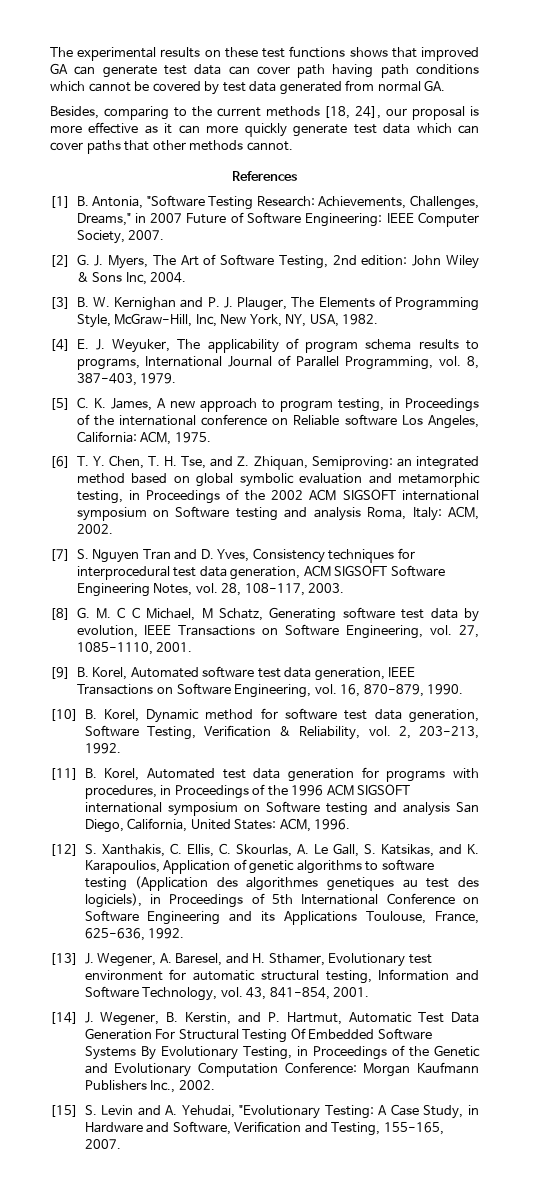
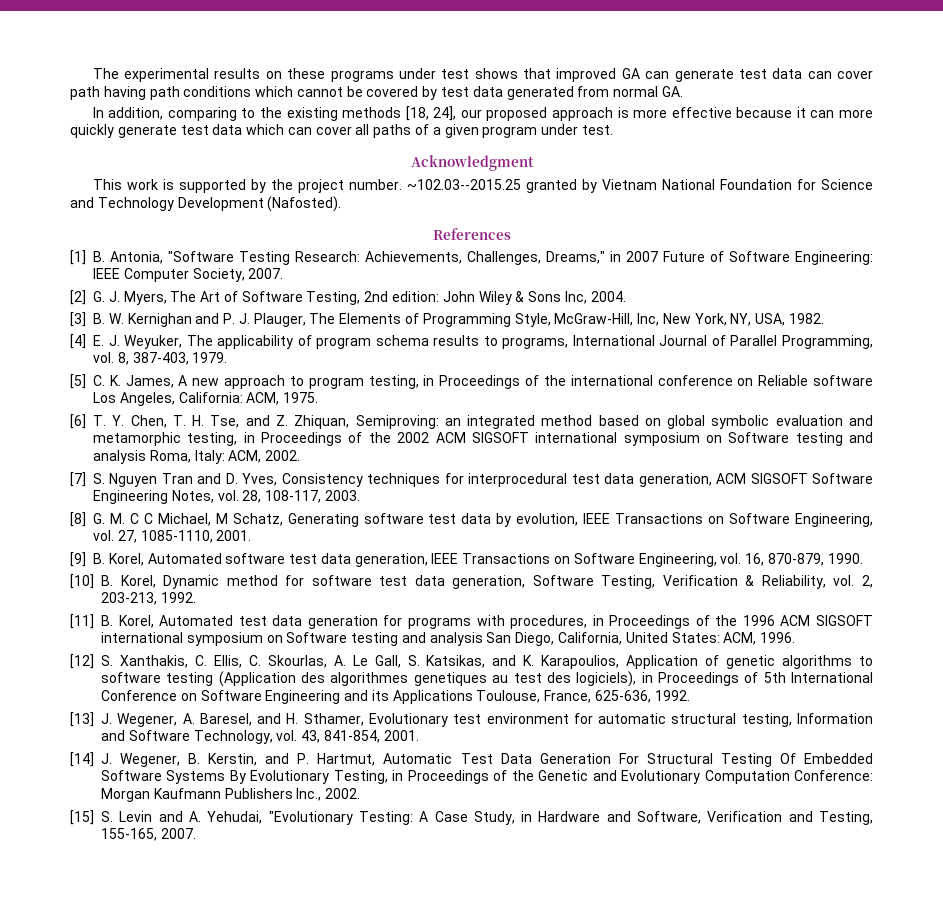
[262,46,346,58] test functions -> [330,68,470,82] programs under test
[50,106,99,119] Besides, -> [92,107,164,120] In addition,
[216,107,261,117] current -> [286,107,338,121] existing
[412,106,466,120] proposal -> [486,107,613,121] proposed approach
[144,125,158,134] as -> [736,107,793,118] because
[86,140,293,154] paths that other methods cannot. -> [355,124,613,138] [410,155,534,171] [92,179,874,193] [70,196,342,212] all paths of a given program under test. // Acknowledgment // This work is supported by the project number. ~102.03--2015.25 granted by Vietnam National Foundation for Science and Technology Development (Nafosted).

